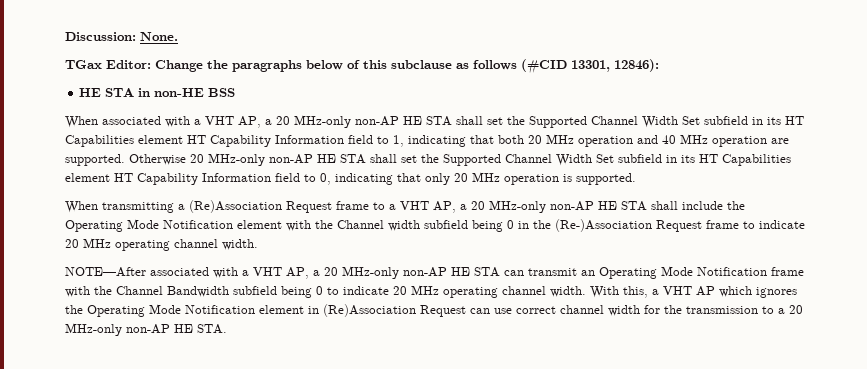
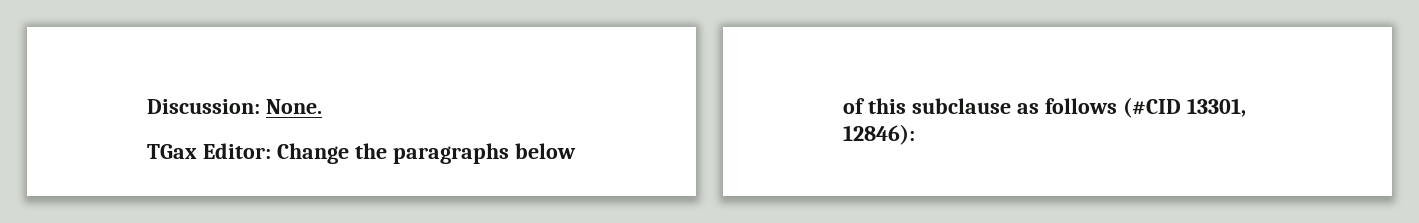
[79,88,236,97] [65,115,804,128] [65,134,789,147] [65,153,791,166] [65,172,636,185] [65,200,745,213] [65,219,805,232] [65,238,258,251] [65,266,804,279] [65,285,797,298] [65,304,803,317] [65,323,227,336] // HE STA in non-HE BSS // When associated with a VHT AP, a 20 MHz-only non-AP HE STA shall set the Supported Channel Width Set subfield in its HT Capabilities element HT Capability Information field to 1, indicating that both 20 MHz operation and 40 MHz operation are supported. Otherwise 20 MHz-only non-AP HE STA shall set the Supported Channel Width Set subfield in its HT Capabilities element HT Capability Information field to 0, indicating that only 20 MHz operation is supported. // When transmitting a (Re)Association Request frame to a VHT AP, a 20 MHz-only non-AP HE STA shall include the Operating Mode Notification element with the Channel width subfield being 0 in the (Re-)Association Request frame to indicate 20 MHz operating channel width. // NOTE—After associated with a VHT AP, a 20 MHz-only non-AP HE STA can transmit an Operating Mode Notification frame with the Channel Bandwidth subfield being 0 to indicate 20 MHz operating channel width. With this, a VHT AP which ignores the Operating Mode Notification element in (Re)Association Request can use correct channel width for the transmission to a 20 MHz-only non-AP HE STA. -> (915, 134) none

